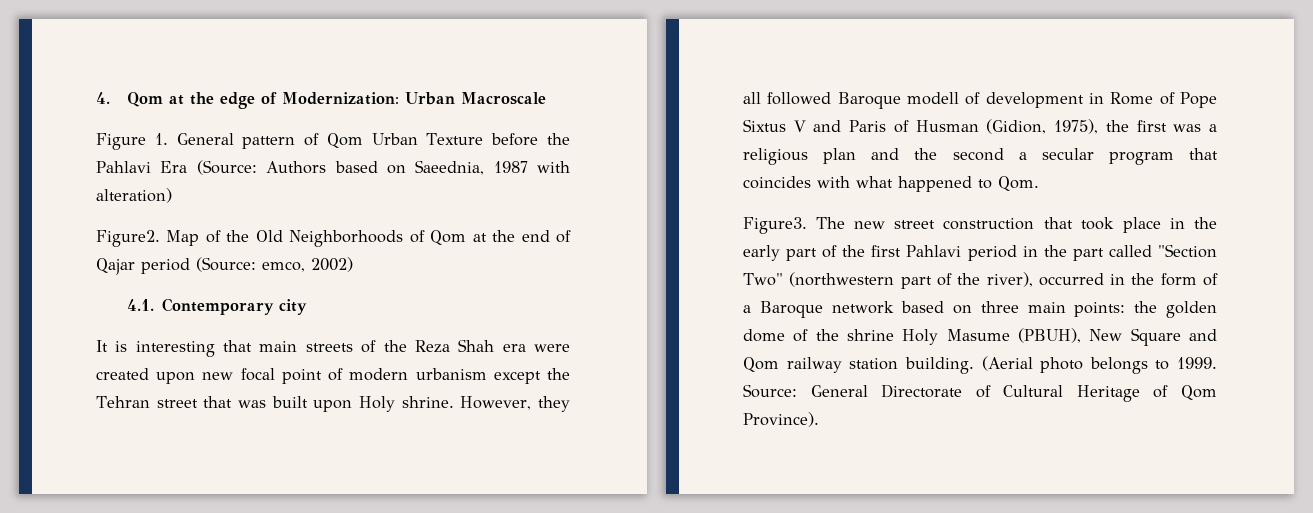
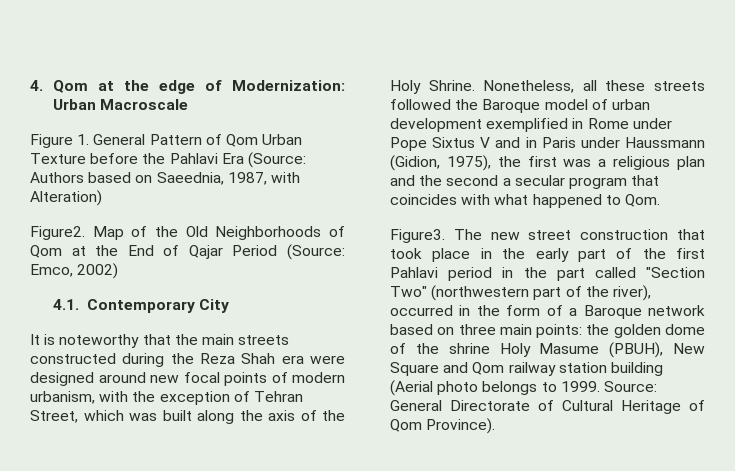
[242,136,296,149] pattern -> [149,134,202,145] Pattern
[493,161,570,173] [96,188,172,203] 1987 with alteration) -> [227,172,300,185] [30,190,102,206] 1987, with Alteration)
[521,230,550,242] end -> [127,245,154,256] End
[141,257,305,274] period (Source: emco, -> [232,244,345,260] [30,264,73,277] Period (Source: Emco,
[279,299,308,315] city -> [199,299,230,313] City
[135,340,377,357] interesting that main streets of -> [59,334,290,348] [30,353,165,367] noteworthy that the main streets constructed during
[96,368,196,384] created upon -> [30,372,146,386] designed around
[281,369,322,384] point -> [224,372,267,386] points
[415,368,570,384] [96,396,570,412] [743,92,1084,109] urbanism except the Tehran street that was built upon Holy shrine. However, they all followed Baroque modell of development -> [30,391,303,405] [30,410,345,424] [390,80,705,94] [390,99,650,113] [390,118,569,132] urbanism, with the exception of Tehran Street, which was built along the axis of the Holy Shrine. Nonetheless, all these streets followed the Baroque model of urban development exemplified
[1159,92,1175,105] of -> [632,118,672,129] under
[849,120,979,133] Paris of Husman -> [525,137,705,148] in Paris under Haussmann
[904,357,974,374] building. -> [610,362,663,376] building

